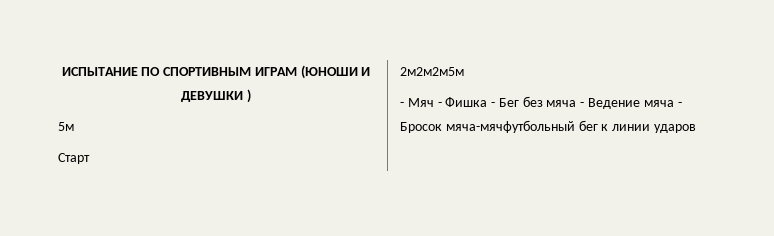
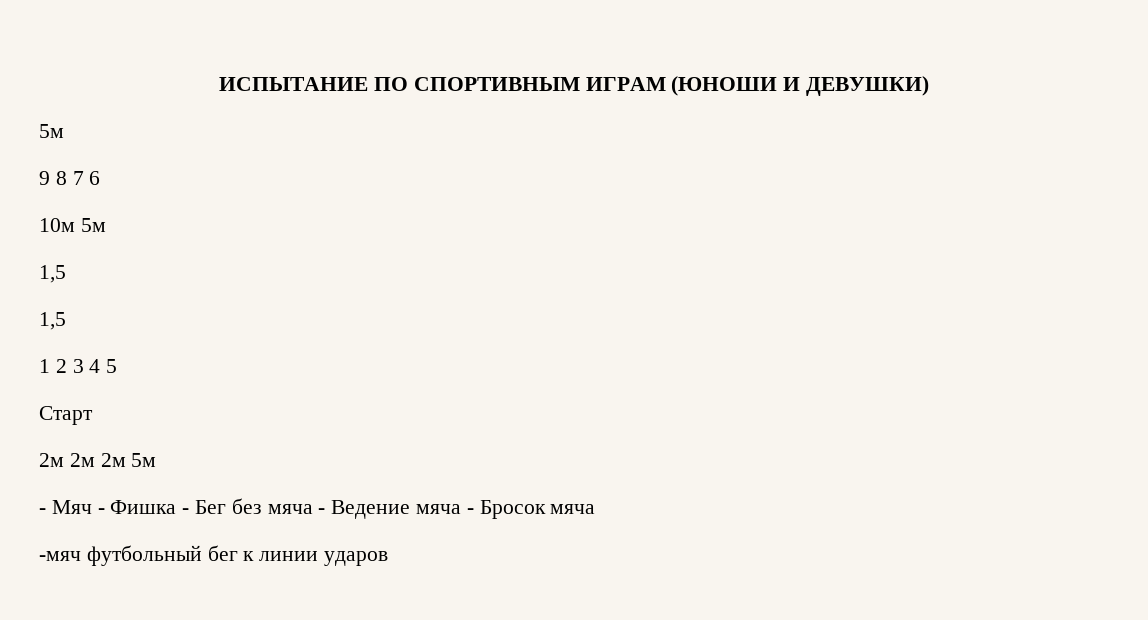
[181,89,251,103] [58,122,74,131] [58,153,90,164] [400,67,464,76] ДЕВУШКИ ) // 5м // Старт // 2м2м2м5м -> [805,76,929,96] [39,124,64,138] [39,171,101,185] [39,218,106,232] [39,265,66,283] [39,312,66,330] [39,359,118,373] [39,406,93,425] [39,453,157,467] ДЕВУШКИ) // 5м // 9 8 7 6 // 10м 5м // 1,5 // 1,5 // 1 2 3 4 5 // Старт // 2м 2м 2м 5м
[445,120,575,133] мяча-мячфутбольный -> [550,504,596,514] [39,545,202,566] мяча // -мяч футбольный

